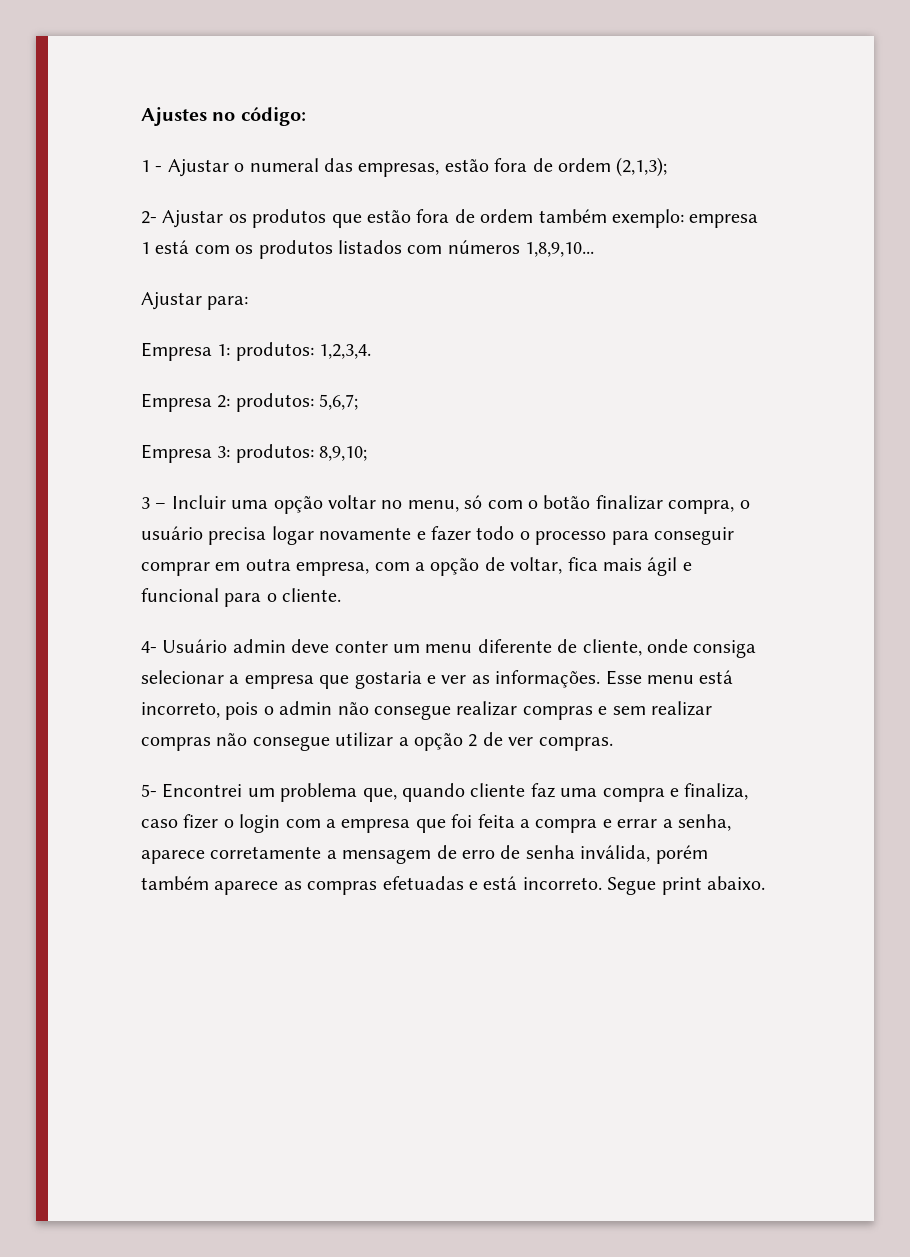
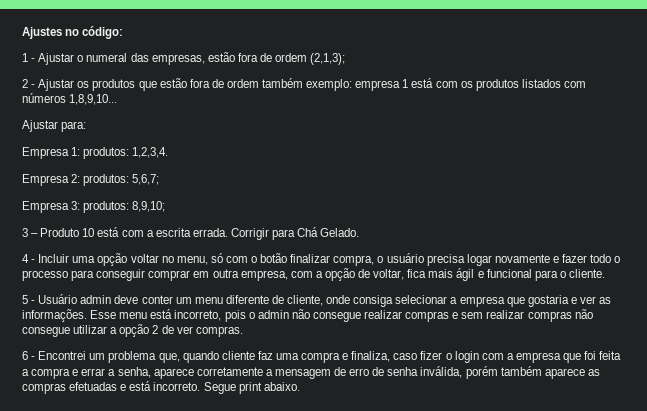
[141,211,157,224] 2- -> [22,79,36,88] 2 -
(167, 506) none -> [40,227,360,240] [22,254,36,263] Produto 10 está com a escrita errada. Corrigir para Chá Gelado. // 4 -
[141,641,157,653] 4- -> [22,295,36,304] 5 -
[141,784,157,797] 5- -> [22,351,36,360] 6 -

